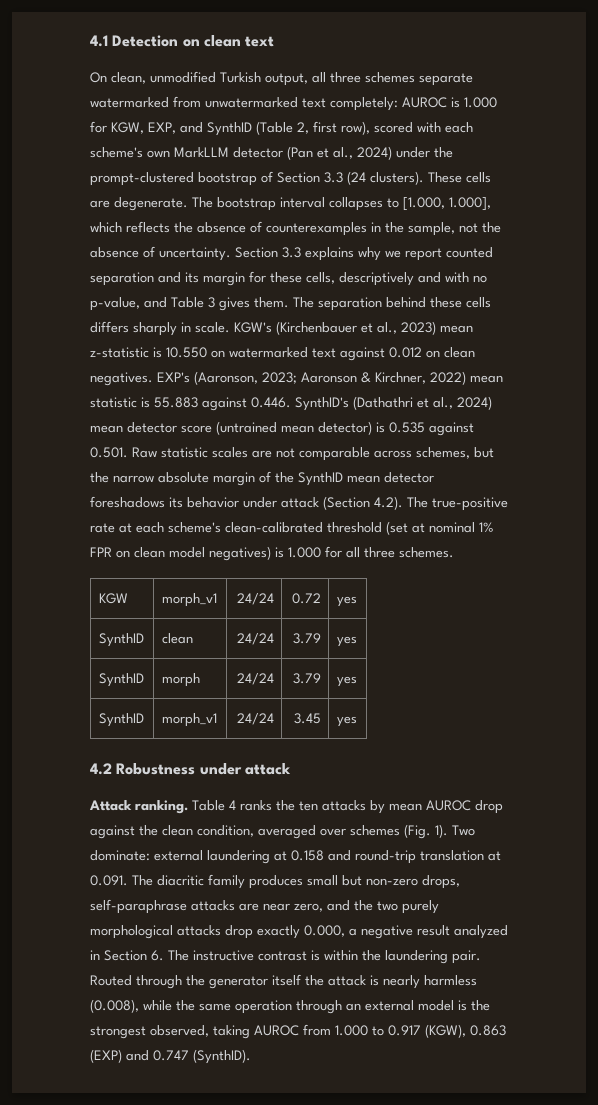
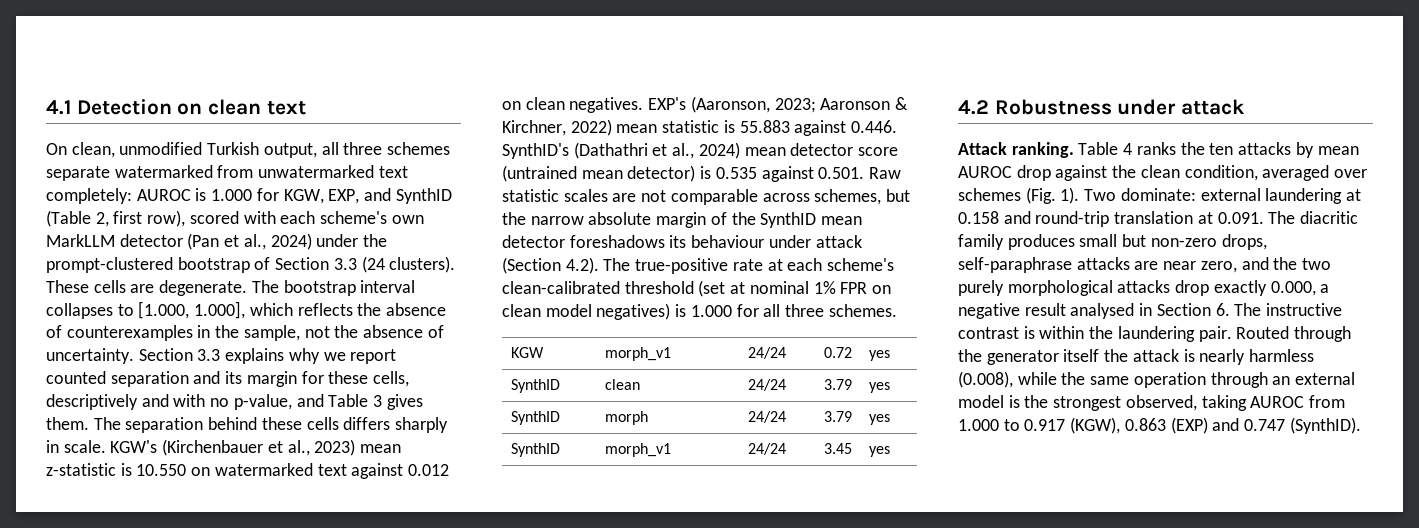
[187,497,239,508] behavior -> [691,235,765,248] behaviour
[454,925,508,939] analyzed -> [1070,303,1135,319] analysed

